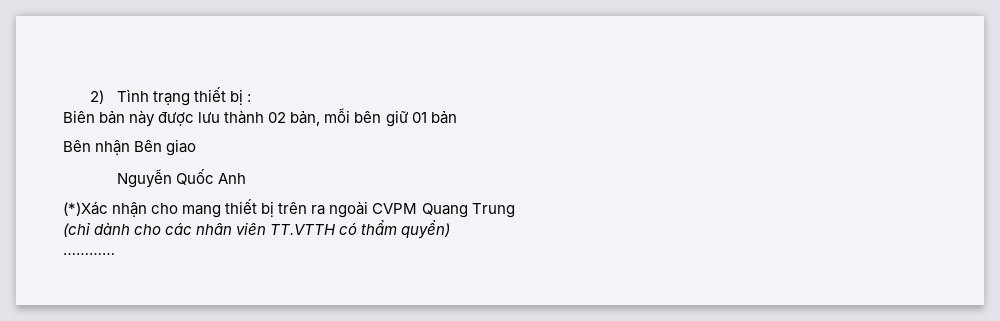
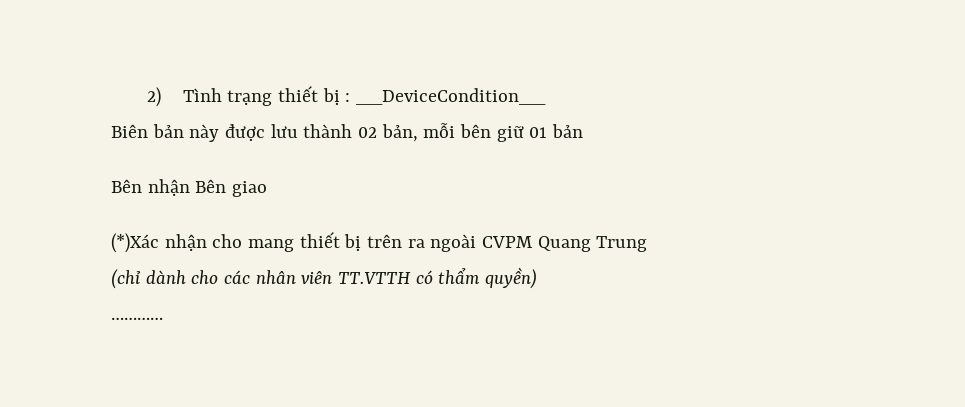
(252, 98) none -> [356,88,547,105] __DeviceCondition__
[117,169,247,188] // Nguyễn Quốc Anh -> (268, 189) none

